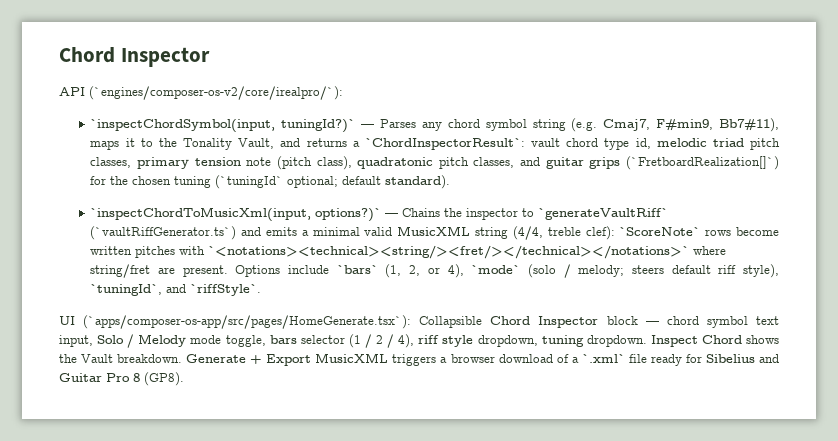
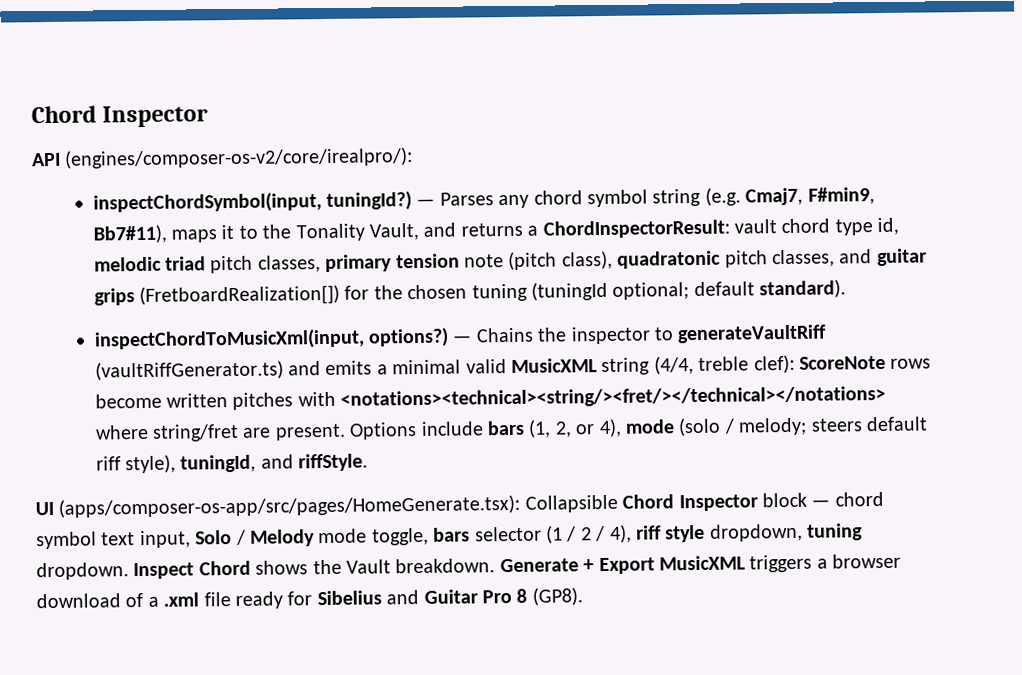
[89,86,343,100] [90,119,356,133] (`engines/composer-os-v2/core/irealpro/`): // `inspectChordSymbol(input, tuningId?)` -> [64,147,414,169] [92,191,413,214] (engines/composer-os-v2/core/irealpro/): // inspectChordSymbol(input, tuningId?)
[364,138,525,150] `ChordInspectorResult`: -> [542,219,730,239] ChordInspectorResult:
[626,156,779,170] (`FretboardRealization[]`) -> [139,284,341,307] (FretboardRealization[])
[215,175,284,189] (`tuningId` -> [531,281,609,301] (tuningId
[90,207,382,222] `inspectChordToMusicXml(input, options?)` -> [93,327,450,351] inspectChordToMusicXml(input, options?)
[538,208,669,220] [90,226,237,240] `generateVaultRiff` (`vaultRiffGenerator.ts`) -> [677,324,828,344] [94,360,284,381] generateVaultRiff (vaultRiffGenerator.ts)
[619,227,701,236] `ScoreNote` -> [799,355,887,370] ScoreNote
[208,245,690,259] `<notations><technical><string/><fret/></technical></notations>` -> [340,385,887,409] <notations><technical><string/><fret/></technical></notations>
[336,265,378,274] `bars` -> [487,420,526,436] bars
[471,265,521,274] `mode` -> [625,419,676,434] mode
[90,284,262,296] `tuningId`, and `riffStyle`. -> [180,453,369,473] tuningId, and riffStyle.
[83,315,412,329] (`apps/composer-os-app/src/pages/HomeGenerate.tsx`): -> [58,494,521,518] (apps/composer-os-app/src/pages/HomeGenerate.tsx):
[581,354,625,363] `.xml` -> [163,592,200,607] .xml

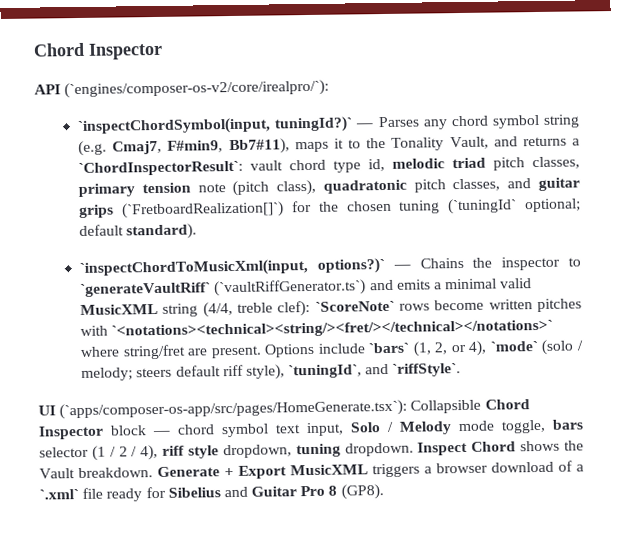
[64,147,414,169] [92,191,413,214] (engines/composer-os-v2/core/irealpro/): // inspectChordSymbol(input, tuningId?) -> [64,79,330,99] [77,116,354,136] (`engines/composer-os-v2/core/irealpro/`): // `inspectChordSymbol(input, tuningId?)`
[542,219,730,239] ChordInspectorResult: -> [78,160,244,177] `ChordInspectorResult`:
[139,284,341,307] (FretboardRealization[]) -> [121,201,284,219] (`FretboardRealization[]`)
[531,281,609,301] (tuningId -> [447,198,518,215] (`tuningId`
[93,327,450,351] inspectChordToMusicXml(input, options?) -> [79,258,385,277] `inspectChordToMusicXml(input, options?)`
[677,324,828,344] [94,360,284,381] generateVaultRiff (vaultRiffGenerator.ts) -> [80,279,367,297] `generateVaultRiff` (`vaultRiffGenerator.ts`)
[799,355,887,370] ScoreNote -> [314,300,395,312] `ScoreNote`
[340,385,887,409] <notations><technical><string/><fret/></technical></notations> -> [111,319,554,339] `<notations><technical><string/><fret/></technical></notations>`
[487,420,526,436] bars -> [368,342,410,354] `bars`
[625,419,676,434] mode -> [489,341,538,352] `mode`
[180,453,369,473] tuningId, and riffStyle. -> [288,363,462,379] `tuningId`, and `riffStyle`.
[58,494,521,518] (apps/composer-os-app/src/pages/HomeGenerate.tsx): -> [59,399,408,420] (`apps/composer-os-app/src/pages/HomeGenerate.tsx`):
[163,592,200,607] .xml -> [39,489,79,500] `.xml`

